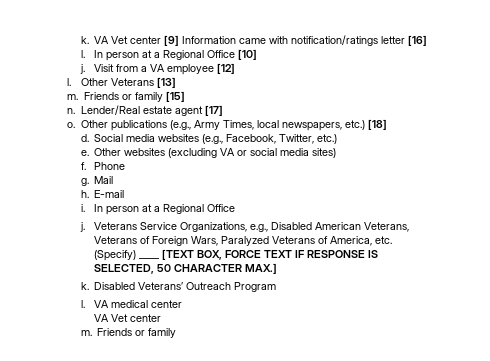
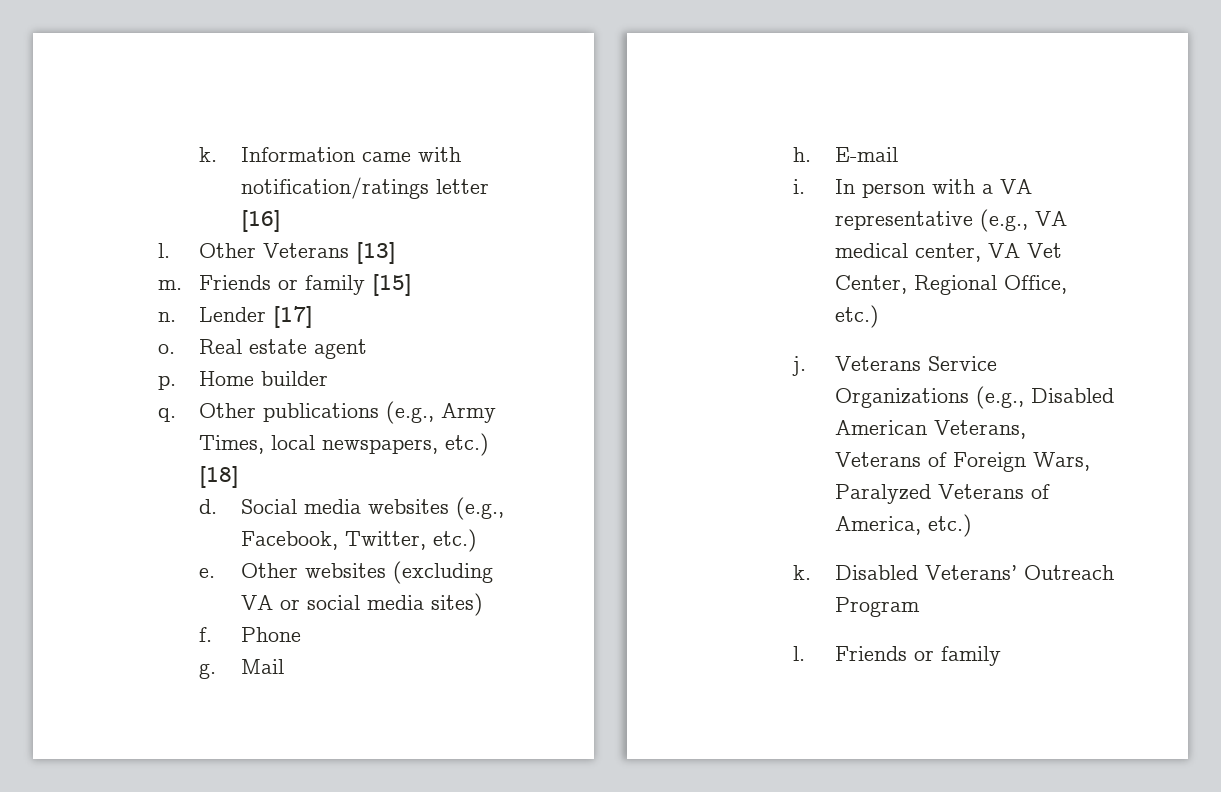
[80,35,180,46] k. VA Vet center [9] -> [199,147,218,162] k.
[80,49,258,61] [79,63,236,75] // l. In person at a Regional Office [10] // j. Visit from a VA employee [12] -> (281, 221) none
[80,105,223,116] [67,122,76,128] Lender/Real estate agent [17] // o. -> [199,306,314,328] [158,339,368,359] [158,371,329,390] [158,408,177,422] Lender [17] // o. Real estate agent // p. Home builder // q.
[142,204,236,214] at a Regional Office -> [931,179,1032,194] [834,209,1067,232] [834,243,1062,262] [834,275,1067,295] [834,305,879,328] with a VA representative (e.g., VA medical center, VA Vet Center, Regional Office, etc.)
[180,222,269,232] Organizations, e.g., -> [834,386,1024,409] Organizations (e.g.,
[375,236,393,244] [94,249,379,261] [94,263,278,274] etc. (Specify) ____ [TEXT BOX, FORCE TEXT IF RESPONSE IS SELECTED, 50 CHARACTER MAX.] -> [927,514,972,537] etc.)
[94,300,183,308] [94,314,162,322] [80,330,92,336] VA medical center // VA Vet center // m. -> (806, 653) none

